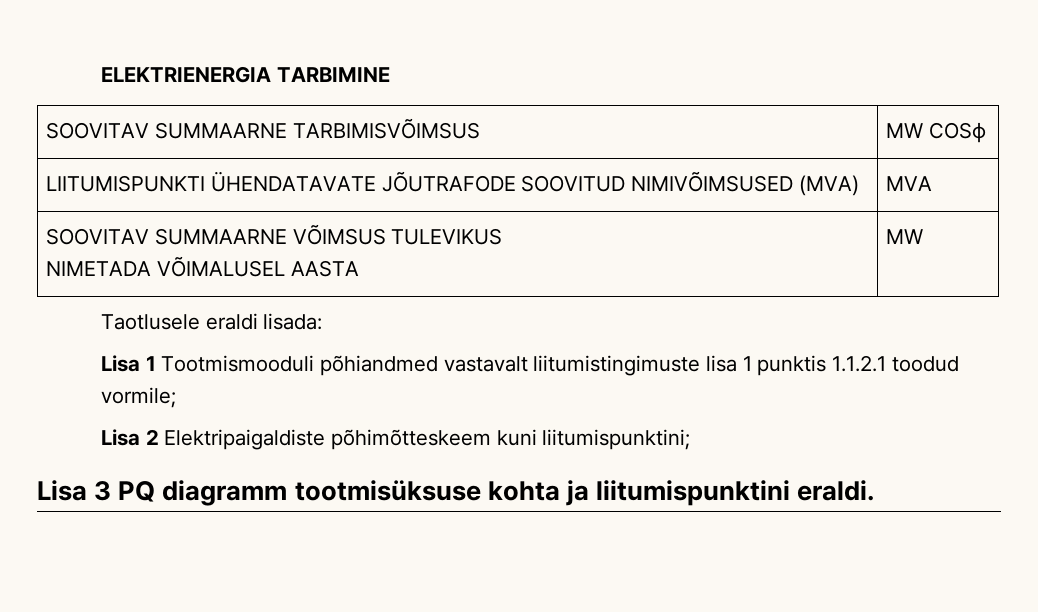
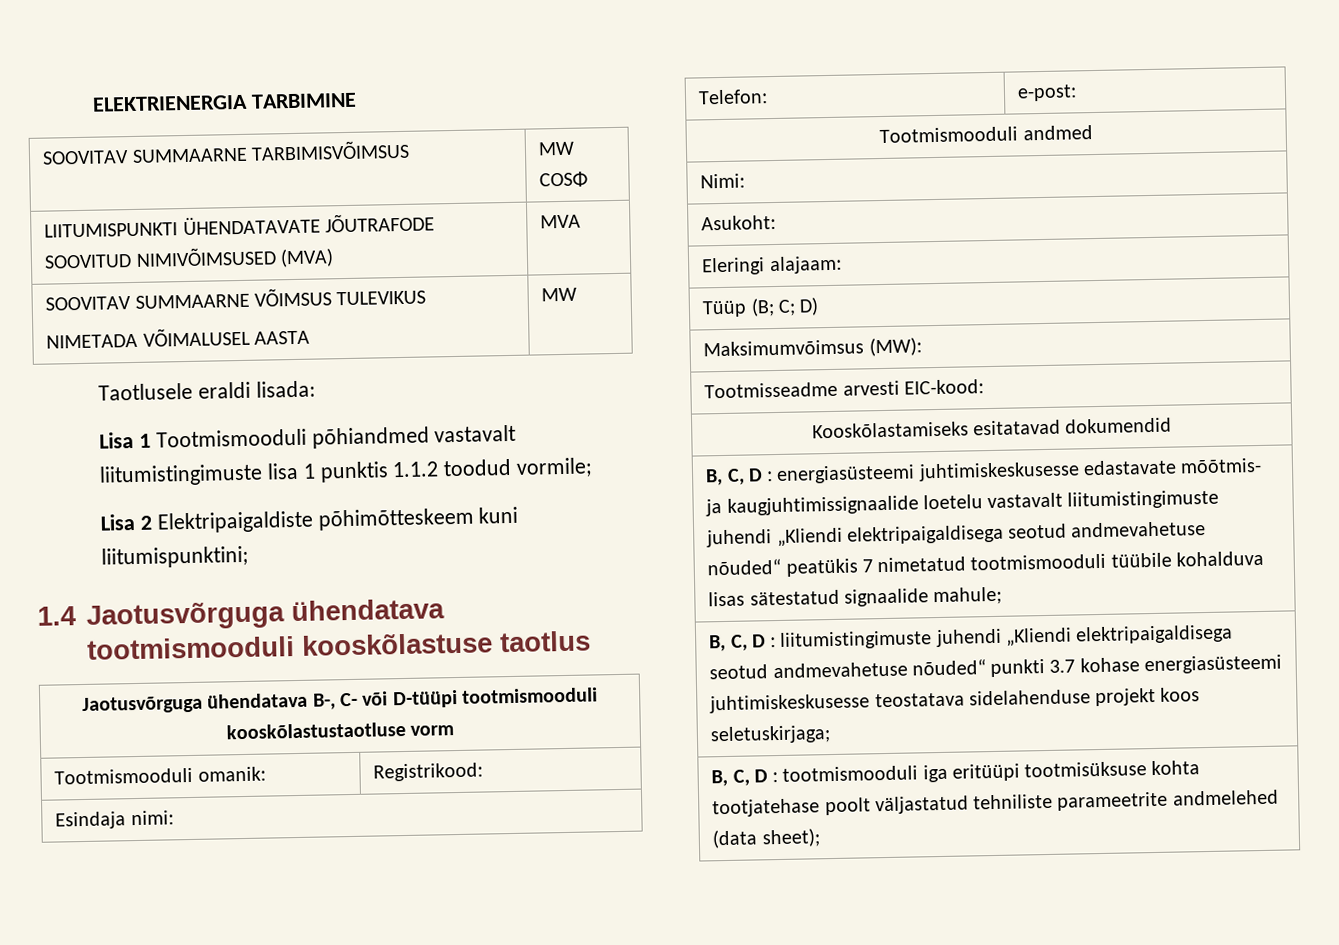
[929,122,987,143] COSϕ -> [539,171,589,188] COSΦ
[832,355,887,372] 1.1.2.1 -> [392,461,440,478] 1.1.2
[37,480,875,506] Lisa 3 PQ diagramm tootmisüksuse kohta ja liitumispunktini eraldi. -> [37,598,445,631] [86,630,591,660] [82,687,598,715] [225,721,455,740] [54,766,266,785] [373,762,484,782] [55,810,174,830] [698,89,769,105] [1017,84,1078,102] [879,125,1093,144] [700,173,746,189] [701,214,777,231] [702,255,842,276] [702,297,820,318] [703,337,922,357] [704,379,984,399] [811,417,1173,439] [705,457,1263,486] [705,489,1220,517] [706,520,1207,548] [707,550,1264,577] [708,586,1003,607] [709,624,1234,652] [709,654,1282,680] [709,687,1201,714] [710,725,832,745] [711,760,1201,787] [712,789,1279,818] [712,828,821,849] 1.4 Jaotusvõrguga ühendatava tootmismooduli kooskõlastuse taotlus // Jaotusvõrguga ühendatava B-, C- või D-tüüpi tootmismooduli kooskõlastustaotluse vorm // Tootmismooduli omanik: | Registrikood: // Esindaja nimi: // Telefon: | e-post: // Tootmismooduli andmed // Nimi: // Asukoht: // Eleringi alajaam: // Tüüp (B; C; D) // Maksimumvõimsus (MW): // Tootmisseadme arvesti EIC-kood: // Kooskõlastamiseks esitatavad dokumendid // B, C, D : energiasüsteemi juhtimiskeskusesse edastavate mõõtmis- ja kaugjuhtimissignaalide loetelu vastavalt liitumistingimuste juhendi „Kliendi elektripaigaldisega seotud andmevahetuse nõuded“ peatükis 7 nimetatud tootmismooduli tüübile kohalduva lisas sätestatud signaalide mahule; // B, C, D : liitumistingimuste juhendi „Kliendi elektripaigaldisega seotud andmevahetuse nõuded“ punkti 3.7 kohase energiasüsteemi juhtimiskeskusesse teostatava sidelahenduse projekt koos seletuskirjaga; // B, C, D : tootmismooduli iga eritüüpi tootmisüksuse kohta tootjatehase poolt väljastatud tehniliste parameetrite andmelehed (data sheet);

